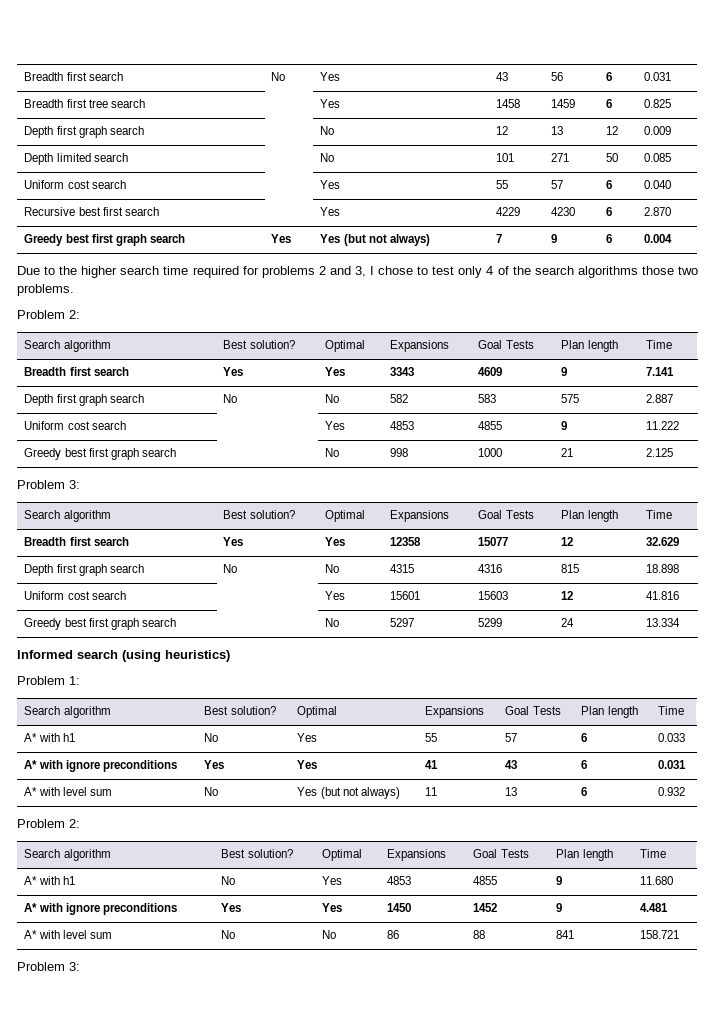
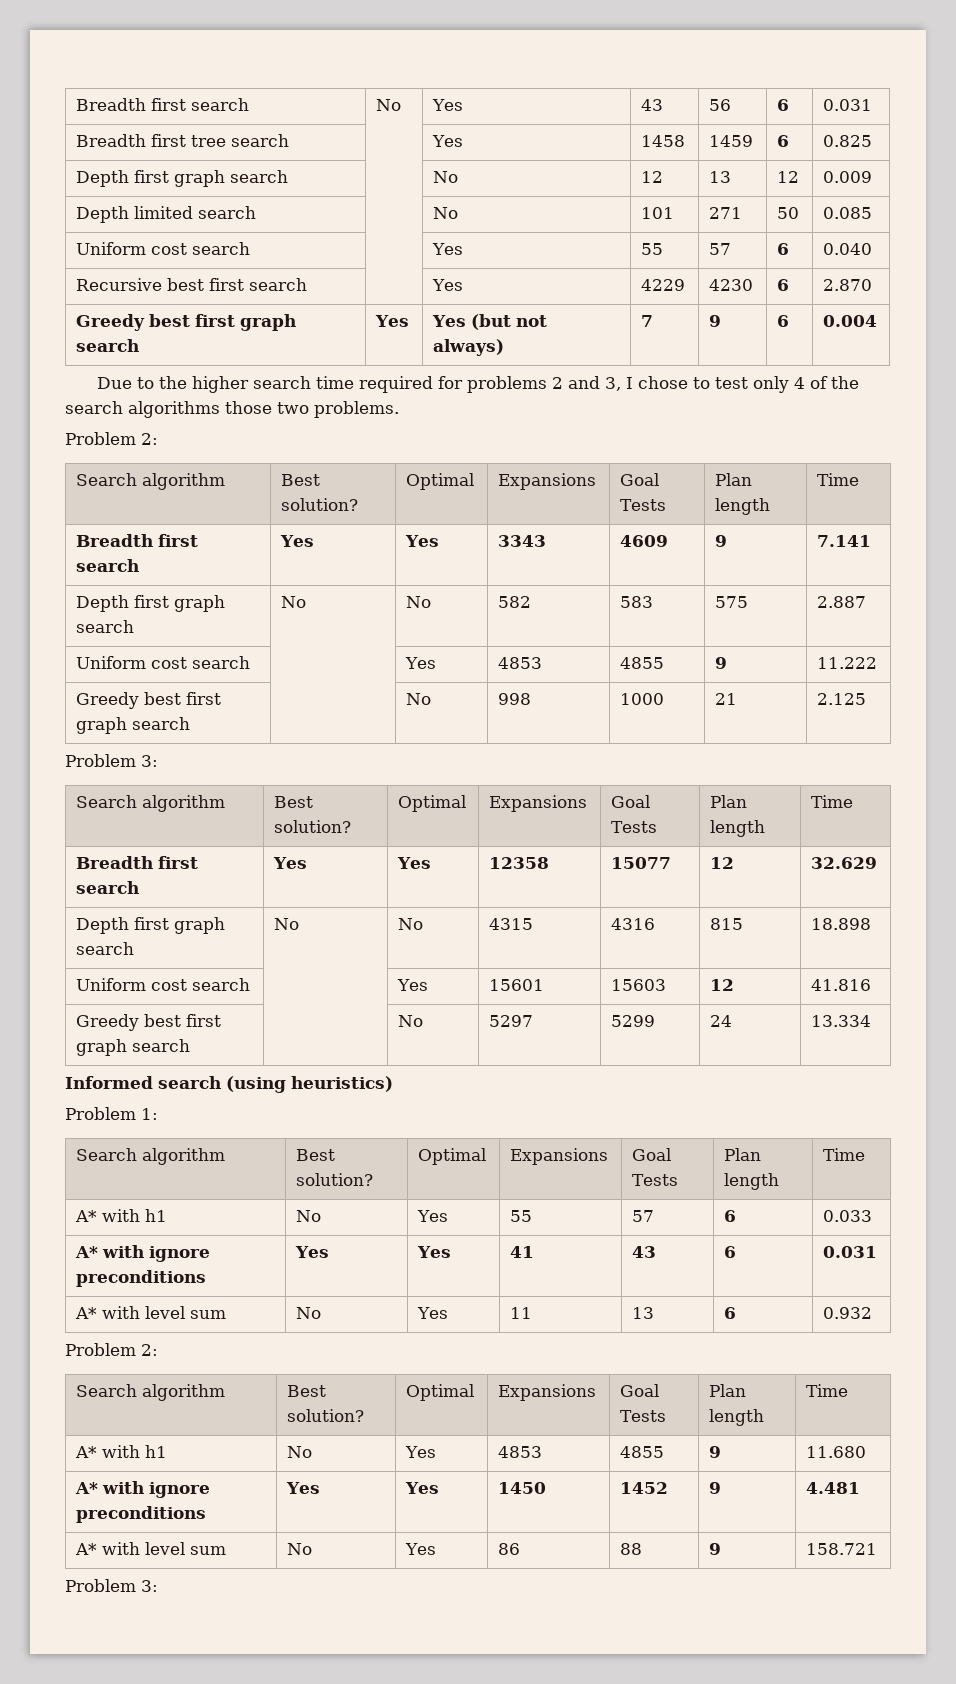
[320,787,400,799] (but not always) -> (449, 1313) none
[322,930,337,939] No -> [405,1543,437,1555] Yes
[556,930,575,939] 841 -> [709,1543,722,1555] 9

